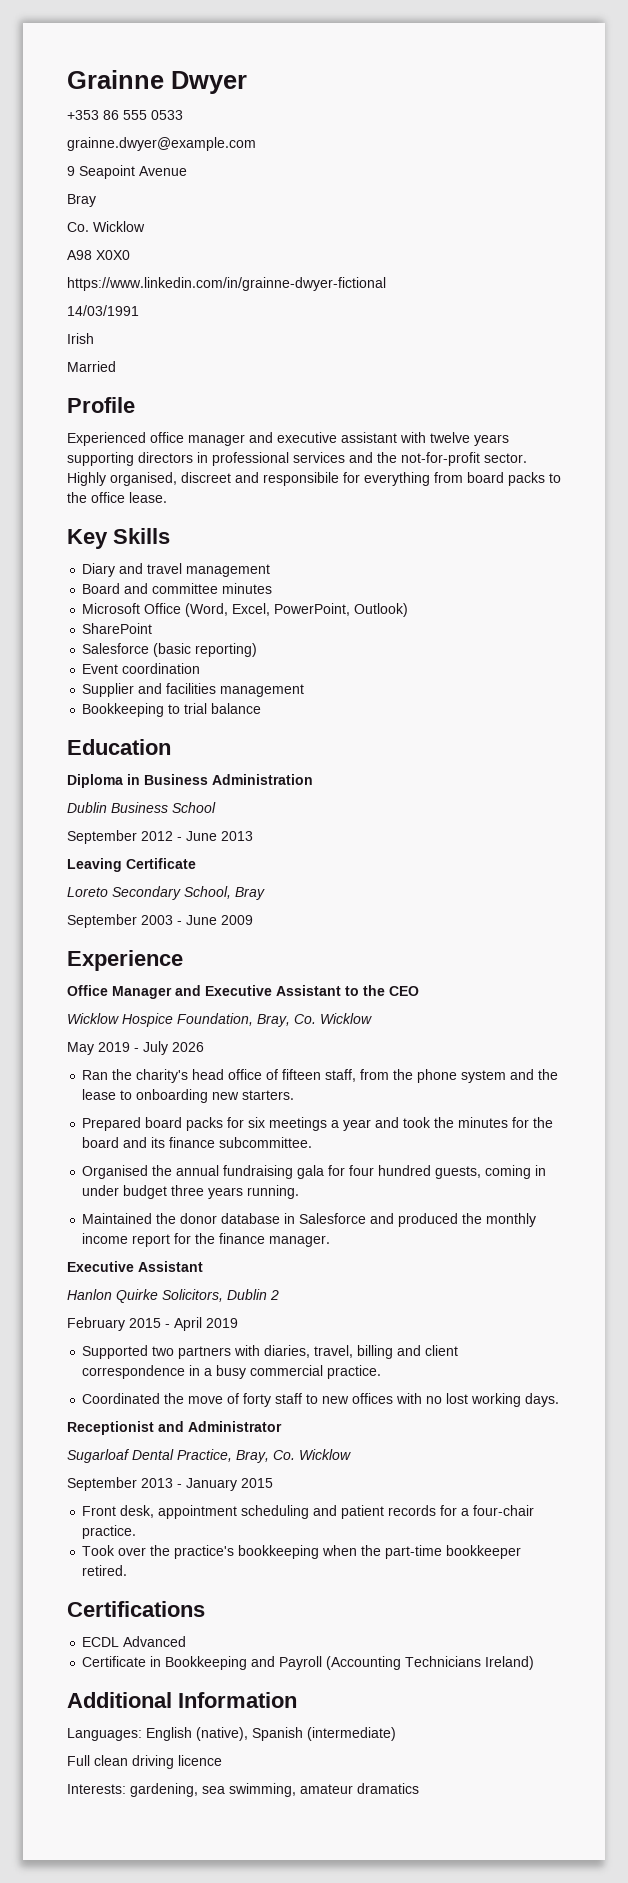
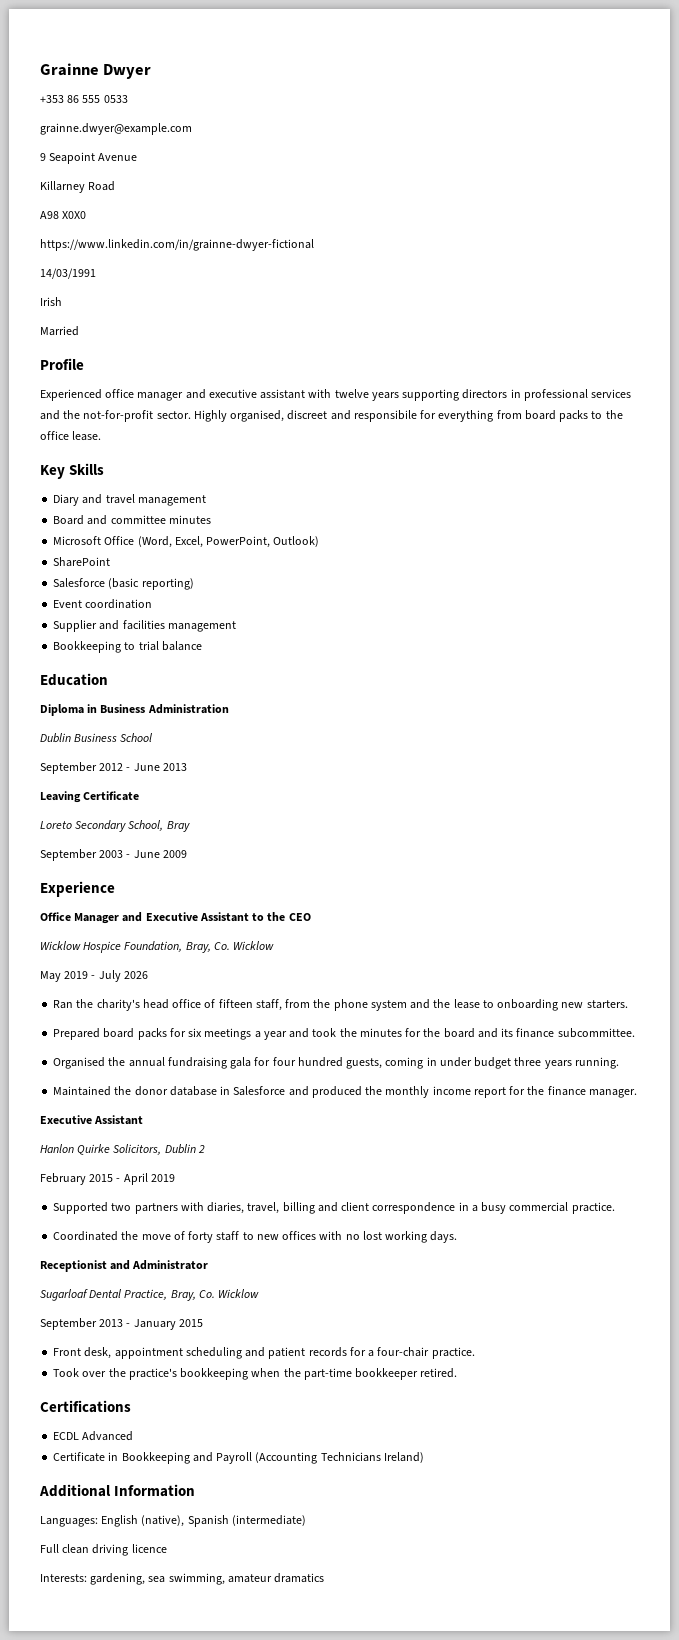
[67,194,96,207] [67,221,145,232] Bray // Co. Wicklow -> [40,181,116,193] Killarney Road

